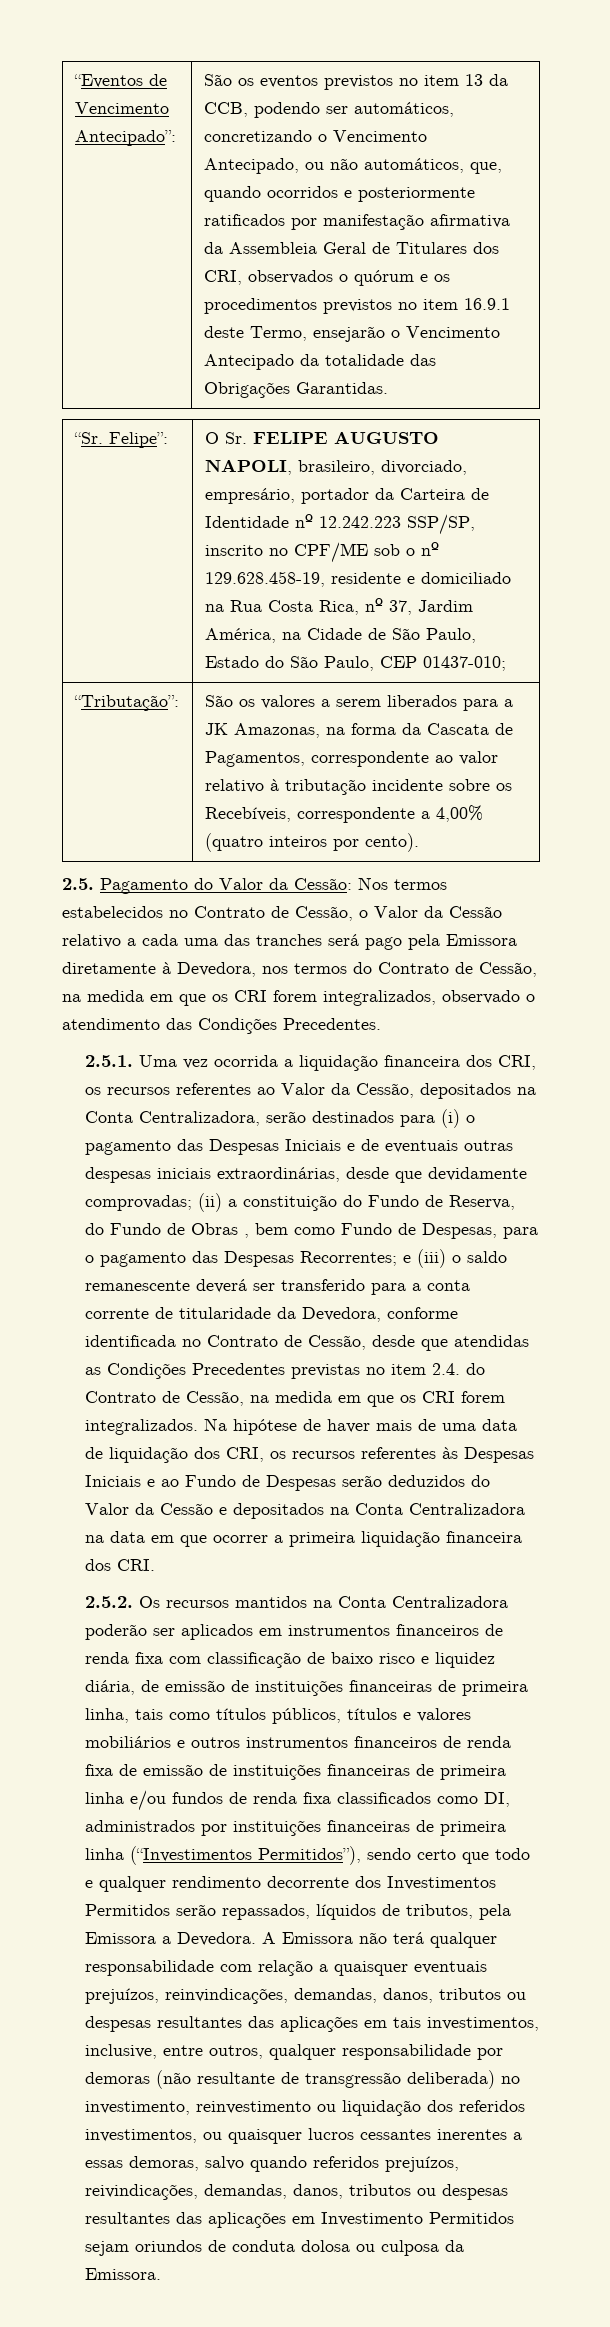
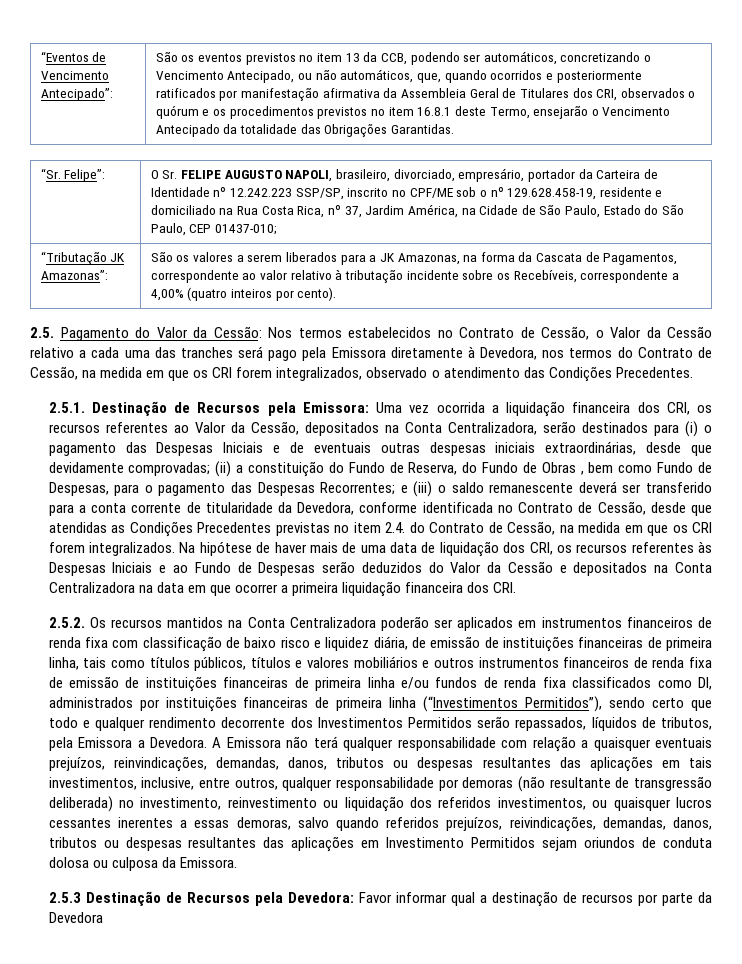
[463,298,510,310] 16.9.1 -> [417,107,452,116] 16.8.1
[73,695,179,711] “Tributação”: -> [40,251,126,265] [40,270,108,280] “Tributação JK Amazonas”:
(134, 1061) none -> [91,401,369,416] Destinação de Recursos pela Emissora:
(162, 2274) none -> [48,891,712,907] [48,912,103,923] // 2.5.3 Destinação de Recursos pela Devedora: Favor informar qual a destinação de recursos por parte da Devedora

